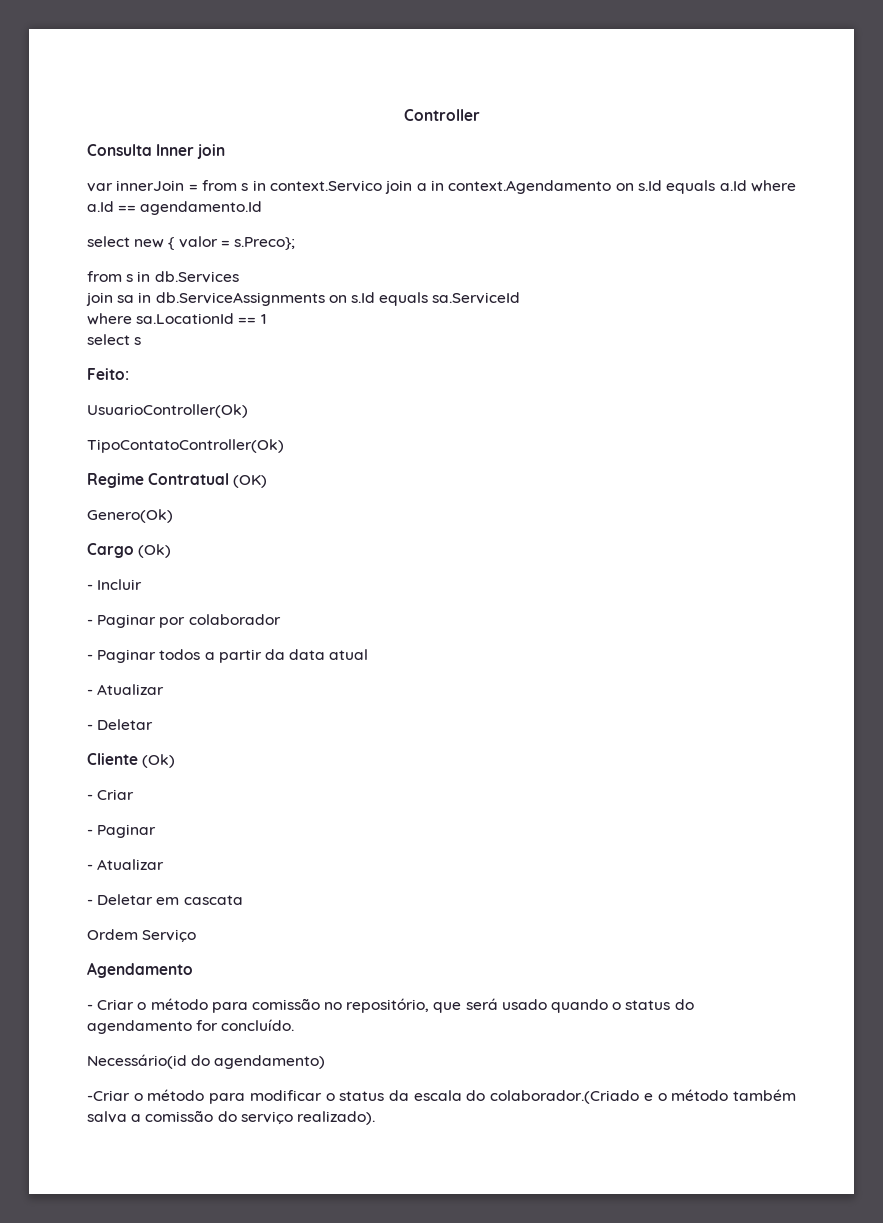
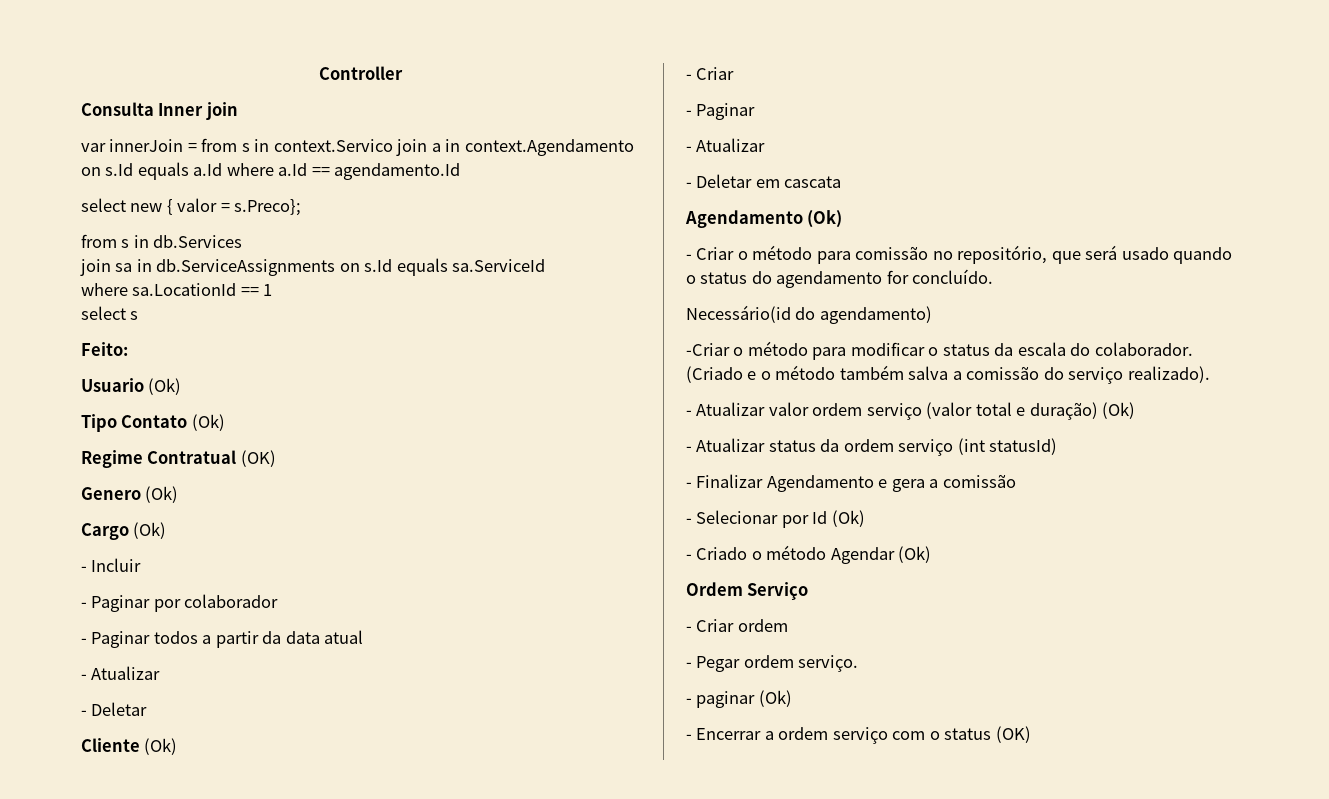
[87,404,248,418] [87,439,284,453] UsuarioController(Ok) // TipoContatoController(Ok) -> [81,378,182,395] [81,414,225,432] Usuario (Ok) // Tipo Contato (Ok)
[87,509,173,523] Genero(Ok) -> [81,486,179,503] Genero (Ok)
[87,929,197,942] [87,962,193,978] // Ordem Serviço // Agendamento -> [685,210,843,228] // Agendamento (Ok)
[490,1090,640,1104] colaborador.(Criado -> [1094,342,1193,356] [686,366,743,383] colaborador. (Criado
(375, 1118) none -> [686,402,1136,420] [686,438,1058,456] [686,474,1016,492] [686,510,865,528] [686,545,932,564] [686,582,809,601] [686,619,788,632] [686,655,859,672] [686,690,792,708] [686,726,1031,744] // - Atualizar valor ordem serviço (valor total e duração) (Ok) // - Atualizar status da ordem serviço (int statusId) // - Finalizar Agendamento e gera a comissão // - Selecionar por Id (Ok) // - Criado o método Agendar (Ok) // Ordem Serviço // - Criar ordem // - Pegar ordem serviço. // - paginar (Ok) // - Encerrar a ordem serviço com o status (OK)

